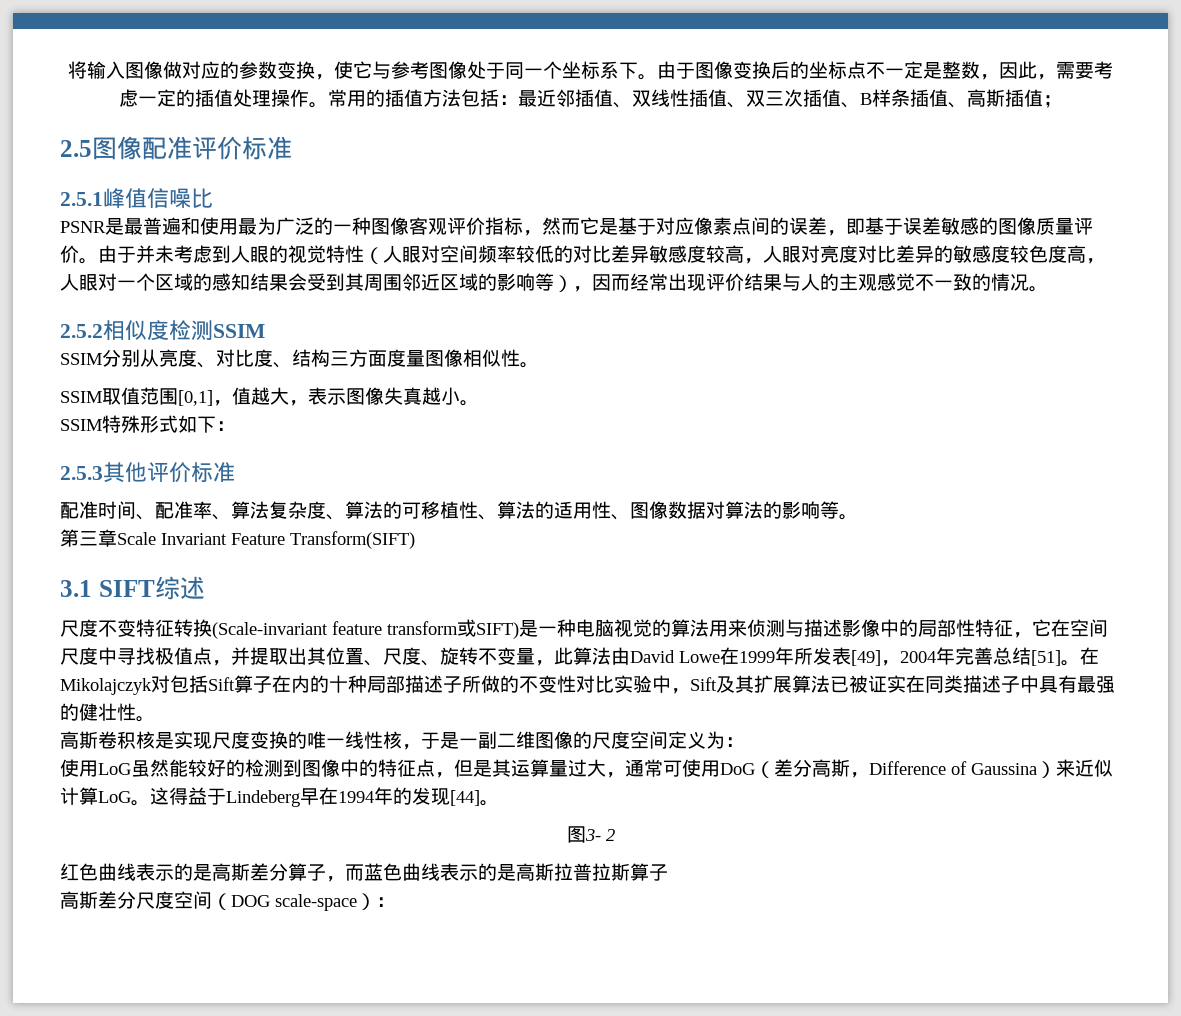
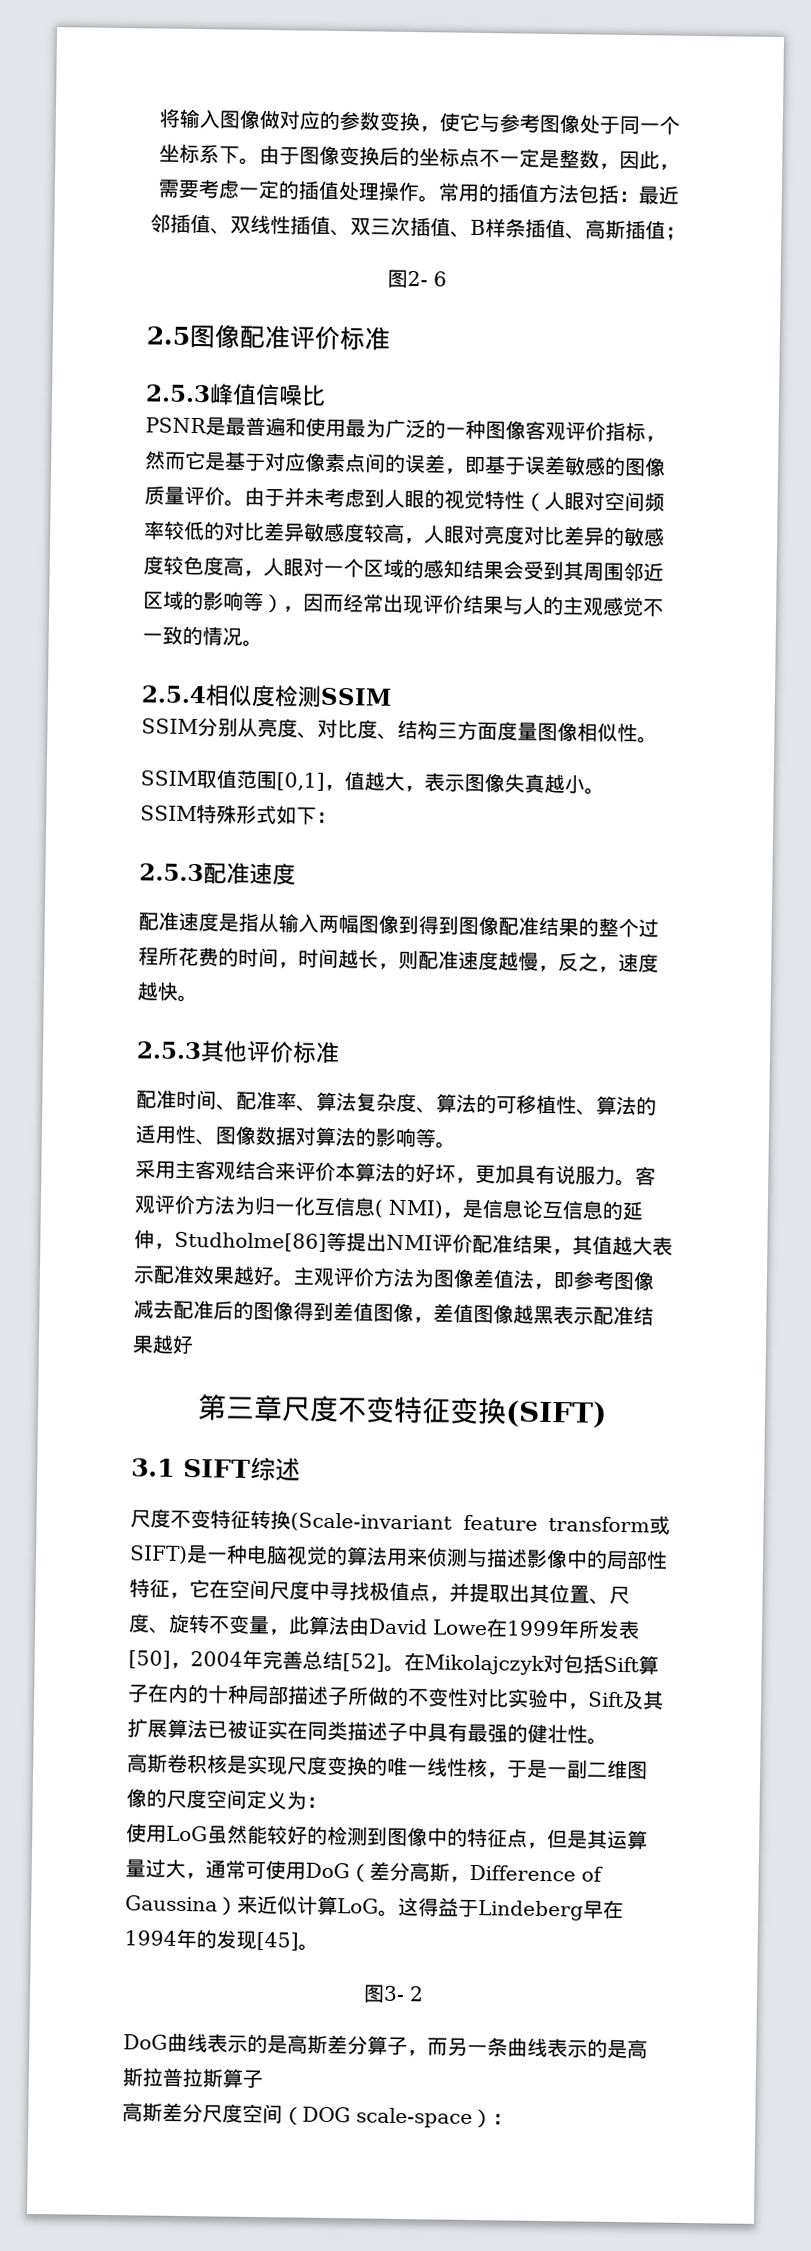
(1062, 101) none -> [387,269,447,288] // 图2- 6
[60,192,103,206] 2.5.1 -> [145,384,211,403] 2.5.3
[60,324,103,338] 2.5.2 -> [141,685,207,704] 2.5.4
(235, 426) none -> [139,862,296,886] [138,911,659,938] [138,946,659,973] [137,981,198,1003] // 2.5.3配准速度 // 配准速度是指从输入两幅图像到得到图像配准结果的整个过程所花费的时间，时间越长，则配准速度越慢，反之，速度越快。
[60,529,415,549] 第三章Scale Invariant Feature Transform(SIFT) -> [135,1159,656,1187] [134,1194,643,1221] [134,1229,673,1256] [133,1264,655,1291] [133,1299,654,1326] [132,1334,194,1355] [196,1394,607,1428] 采用主客观结合来评价本算法的好坏，更加具有说服力。客观评价方法为归一化互信息( NMI)，是信息论互信息的延伸，Studholme[86]等提出NMI评价配准结果，其值越大表示配准效果越好。主观评价方法为图像差值法，即参考图像减去配准后的图像得到差值图像，差值图像越黑表示配准结果越好 // 第三章尺度不变特征变换(SIFT)
[851,650,881,666] [49] -> [128,1650,171,1669] [50]
[1031,650,1061,666] [51] -> [342,1653,385,1672] [52]
[450,790,480,806] [44] -> [256,1932,299,1951] [45]
[60,863,98,881] 红色 -> [123,2034,168,2050] DoG
[364,863,402,881] 蓝色 -> [447,2037,508,2057] 另一条

